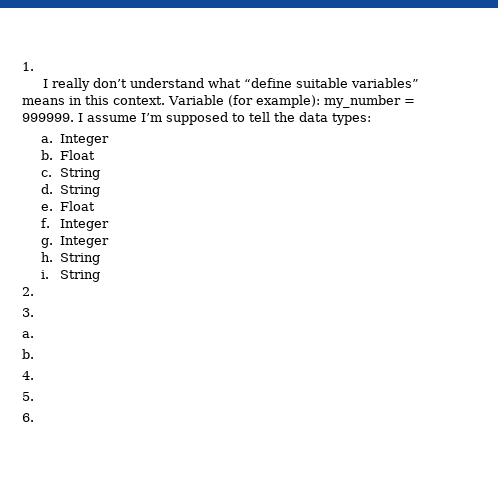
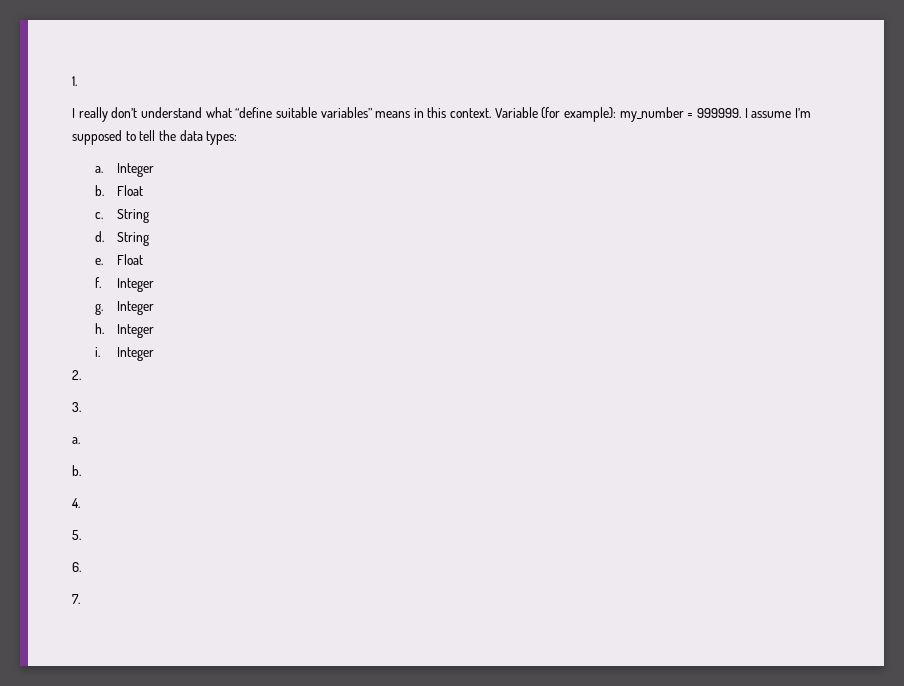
[60,253,101,265] String -> [117,324,155,338] Integer
[60,270,101,282] String -> [117,347,155,361] Integer
(34, 417) none -> [72,594,80,604] // 7.

